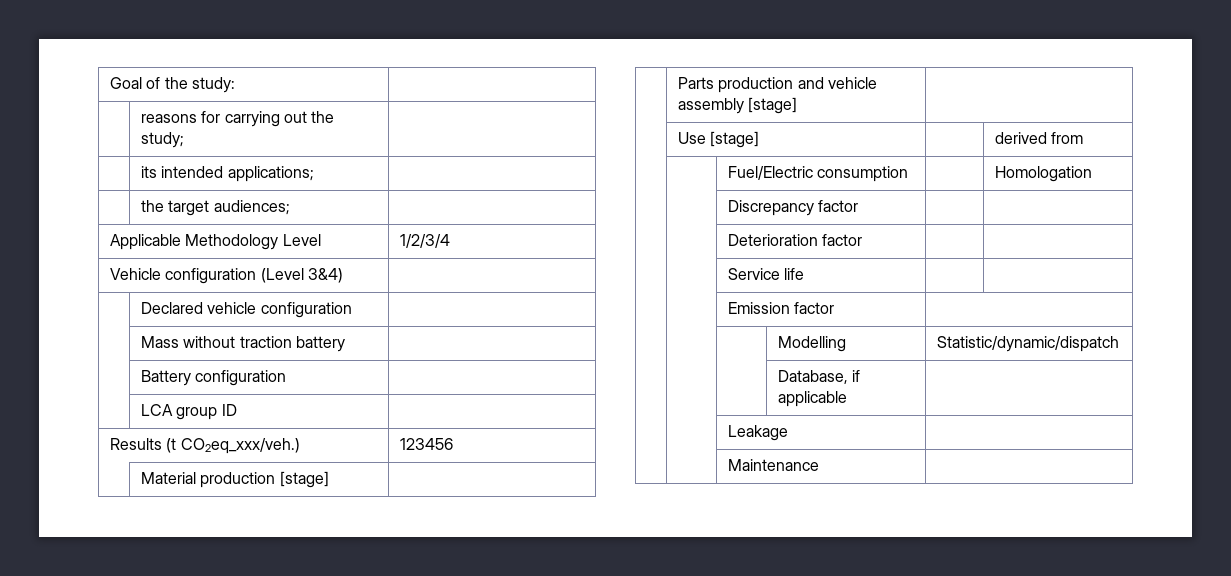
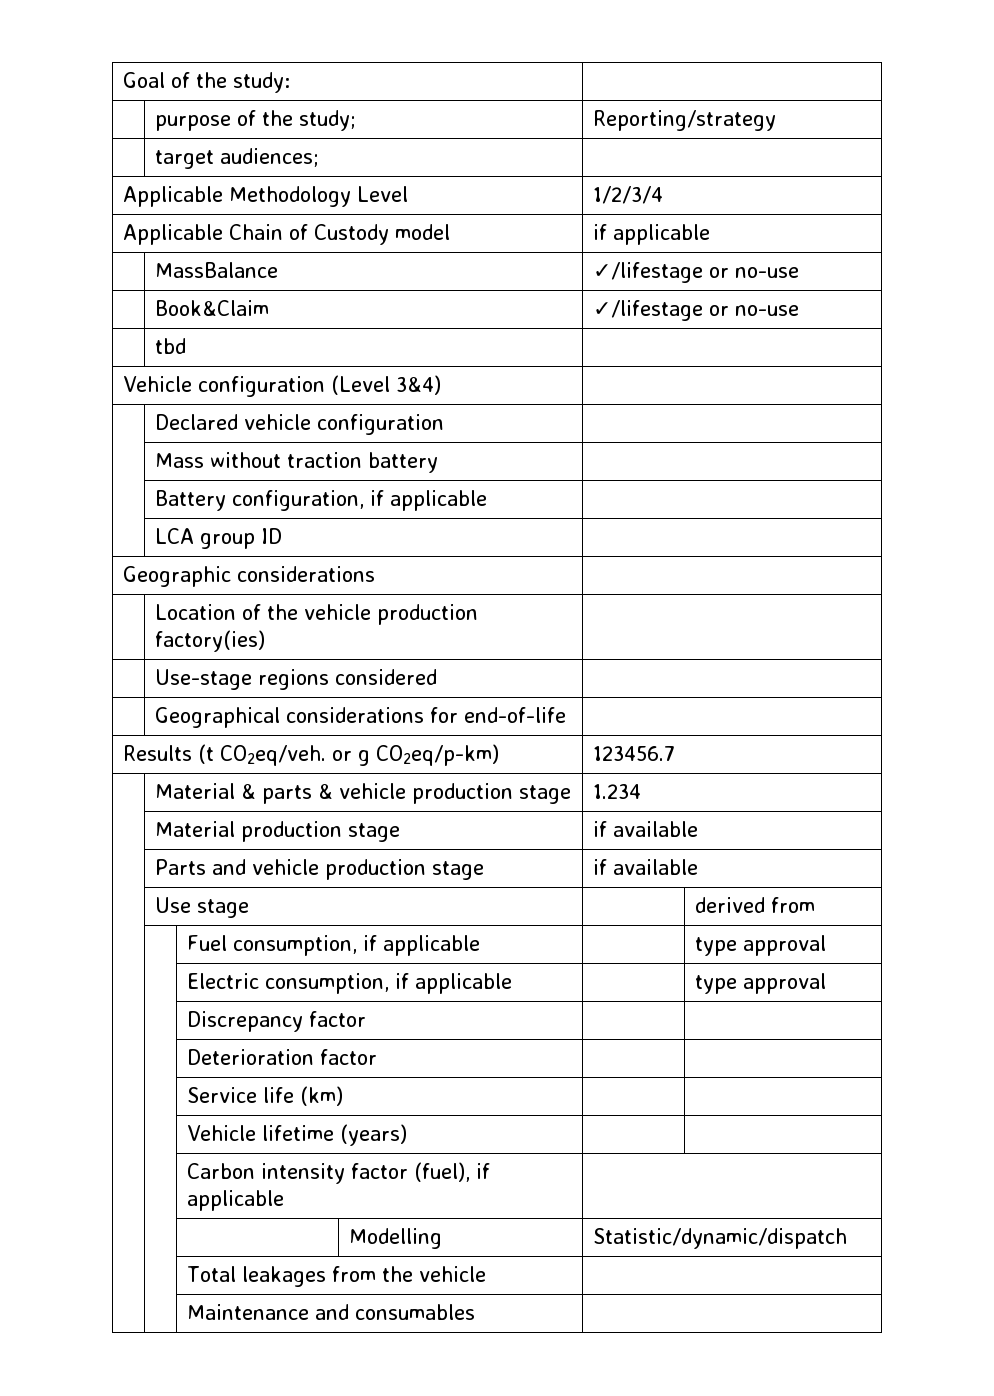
[140,111,335,127] [140,132,184,148] [140,166,314,182] [140,200,164,212] reasons for carrying out the study; | // | its intended applications; | // | the -> [154,110,356,131] [592,110,776,131] purpose of the study; | Reporting/strategy // |
(450, 241) none -> [122,224,450,245] [592,224,710,245] [154,262,278,278] [592,262,799,283] [154,300,269,316] [592,300,799,321] [154,338,186,354] // Applicable Chain of Custody model | if applicable // | MassBalance | ✓/lifestage or no-use // | Book&Claim | ✓/lifestage or no-use // | tbd |
[195,370,287,386] configuration -> [231,490,487,511] configuration, if applicable
[109,438,300,454] [399,438,453,450] Results (t CO2eq_xxx/veh.) | 123456 -> [122,566,375,587] [154,604,478,625] [154,630,265,652] [154,669,437,690] [154,707,566,728] [122,744,499,766] [592,746,675,761] [154,783,571,804] [592,784,641,799] Geographic considerations | // | Location of the vehicle production factory(ies) | // | Use-stage regions considered | // | Geographical considerations for end-of-life | // Results (t CO2eq/veh. or g CO2eq/p-km) | 123456.7 // | Material & parts & vehicle production stage | 1.234
[279,471,329,488] [stage] | -> [347,823,400,842] [592,821,698,837] stage | if available
[718,77,794,93] production -> (206, 867) none
[677,97,798,114] assembly [stage] | -> [324,859,484,880] [592,859,698,875] production stage | if available
[710,131,760,148] [stage] -> [196,899,249,918] stage
[727,166,909,182] [994,166,1092,182] Fuel/Electric consumption | | Homologation -> [186,935,480,956] [694,935,826,956] [186,973,512,994] [694,973,826,994] Fuel consumption, if applicable | | type approval // | | Electric consumption, if applicable | | type approval
[727,302,835,314] [777,336,846,352] [936,336,1119,352] [777,370,861,384] [777,391,847,407] [727,425,788,441] | | // | | Emission factor | // | | | Modelling | Statistic/dynamic/dispatch // | | | Database, if applicable | // | | Leakage -> [299,1086,343,1106] [186,1124,407,1146] [186,1162,490,1184] [186,1190,284,1211] [348,1228,442,1249] [592,1228,847,1249] [186,1266,486,1287] (km) | | // | | Vehicle lifetime (years) | | // | | Carbon intensity factor (fuel), if applicable | // | | | Modelling | Statistic/dynamic/dispatch // | | Total leakages from the vehicle
(819, 465) none -> [314,1304,475,1320] and consumables

